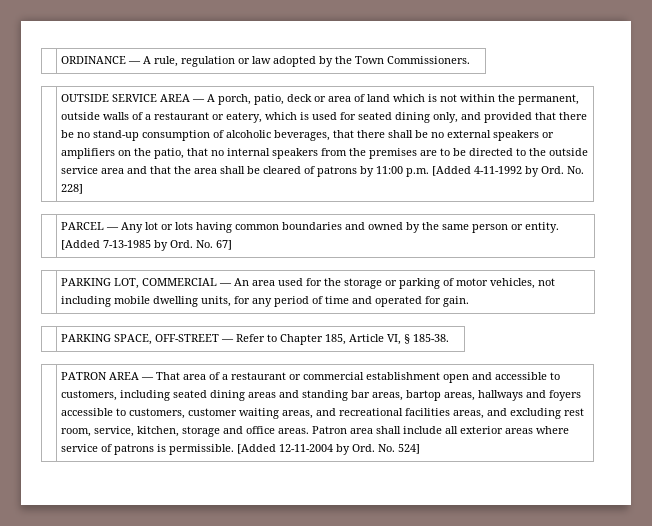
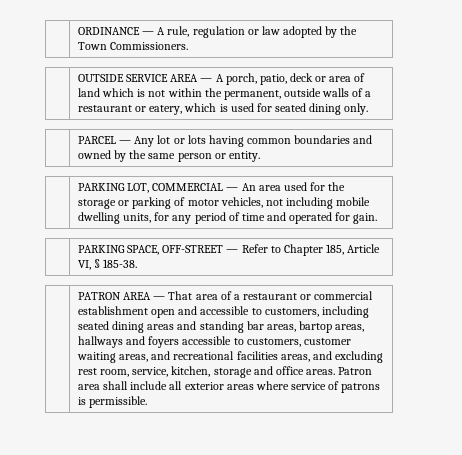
[433,112,588,123] [61,130,555,141] [61,148,589,159] [61,166,585,177] [61,184,84,194] only, and provided that there be no stand-up consumption of alcoholic beverages, that there shall be no external speakers or amplifiers on the patio, that no internal speakers from the premises are to be directed to the outside service area and that the area shall be cleared of patrons by 11:00 p.m. [Added 4-11-1992 by Ord. No. 228] -> [344,103,369,115] only.
[61,240,233,251] [Added 7-13-1985 by Ord. No. 67] -> (260, 156) none
[237,444,421,455] [Added 12-11-2004 by Ord. No. 524] -> (148, 402) none

